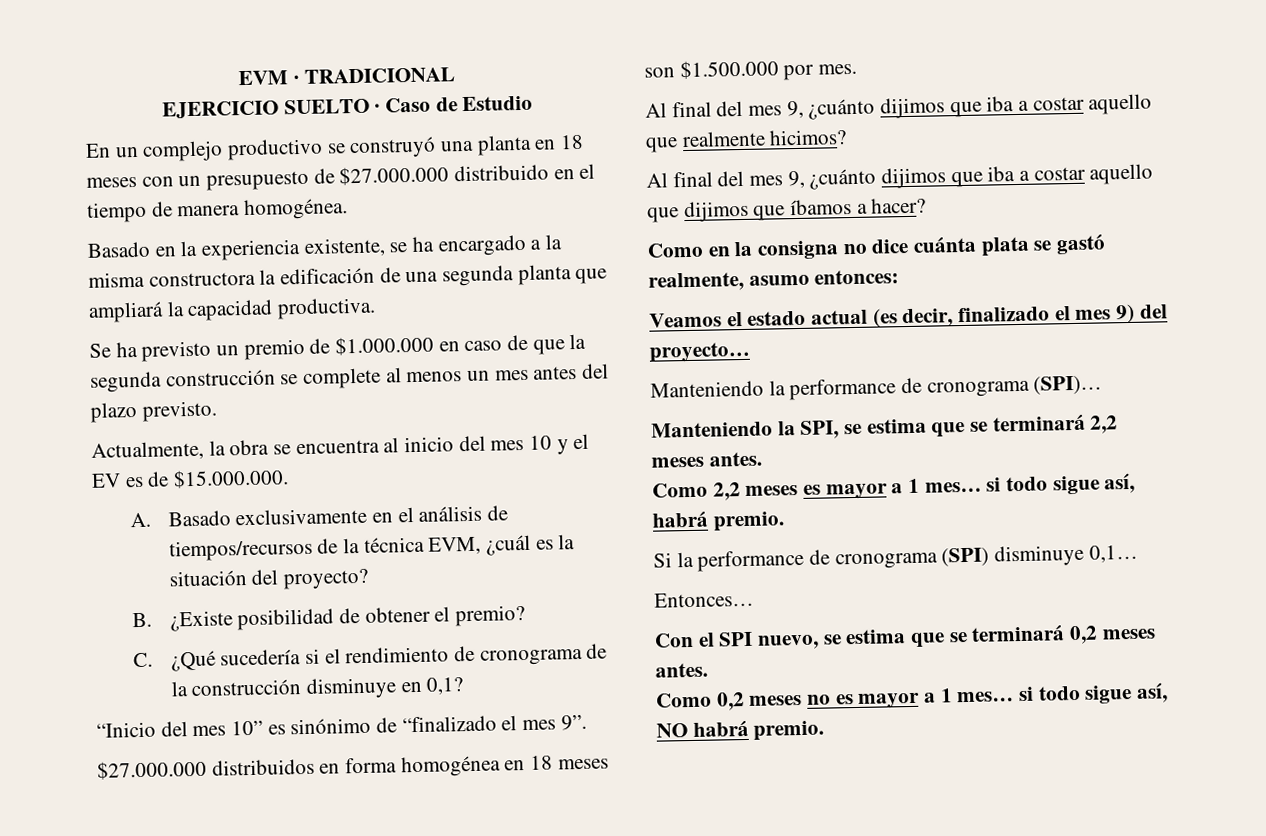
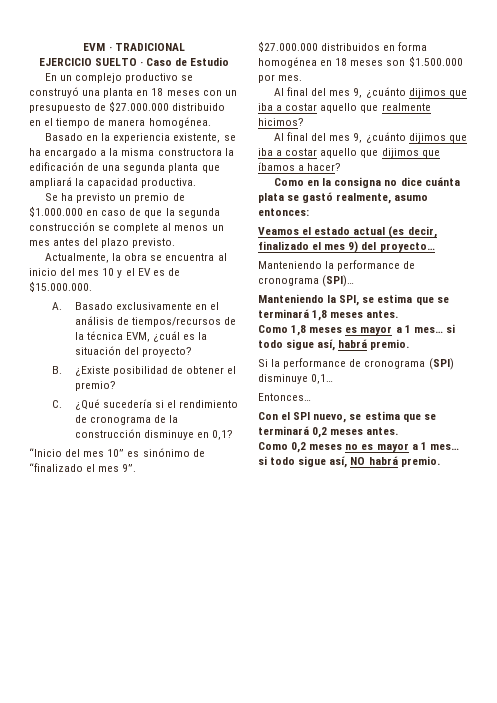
[1090,415,1119,434] [651,451,762,468] [652,482,741,501] 2,2 meses antes. // Como 2,2 -> [312,310,399,321] [258,325,307,336] 1,8 meses antes. // Como 1,8

